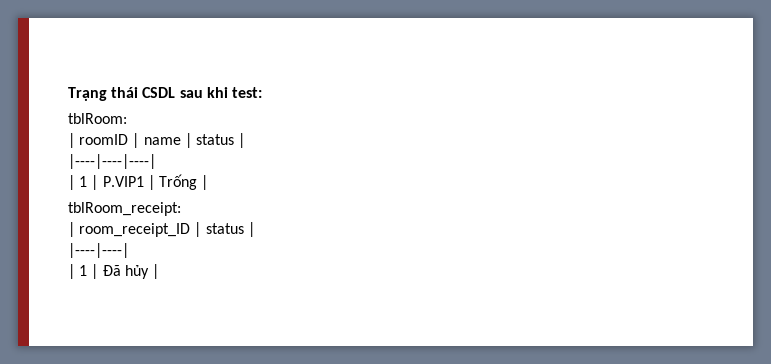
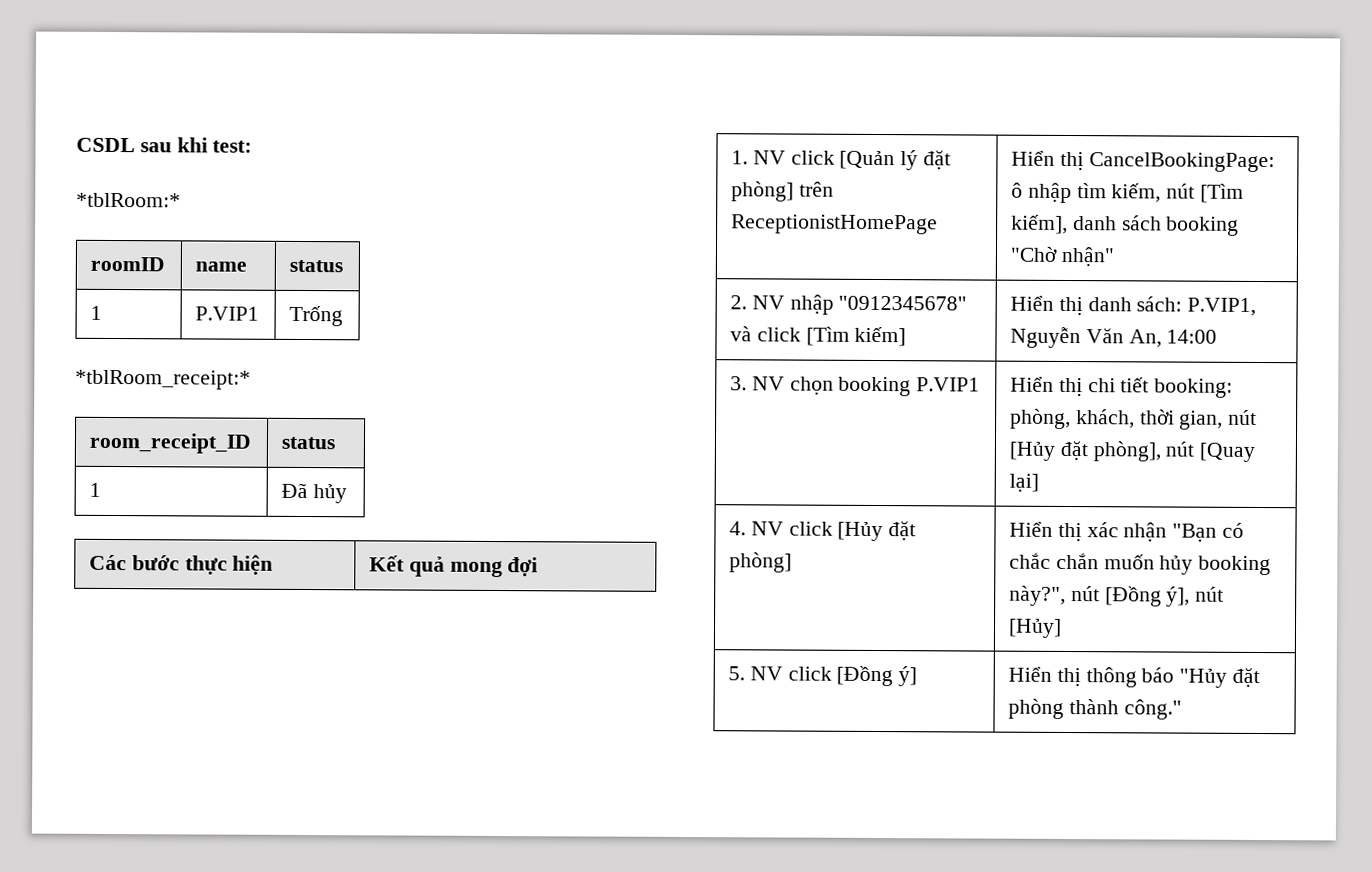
[68,87,139,101] Trạng thái -> (76, 145) none
[68,113,127,124] [68,133,246,148] [68,154,156,169] [68,174,209,190] [68,202,181,216] [68,222,255,237] [68,243,129,258] [68,264,159,279] tblRoom: // | roomID | name | status | // |----|----|----| // | 1 | P.VIP1 | Trống | // tblRoom_receipt: // | room_receipt_ID | status | // |----|----| // | 1 | Đã hủy | -> [76,192,181,208] [90,256,166,272] [195,261,248,272] [289,259,344,273] [90,305,103,320] [195,306,260,321] [289,305,344,327] [75,369,251,390] [89,432,253,454] [281,436,336,450] [89,482,102,497] [281,482,347,504] [89,554,274,575] [369,555,539,578] [731,150,952,171] [731,181,834,202] [731,214,939,235] [1011,150,1275,173] [1011,182,1245,204] [1011,214,1240,236] [1010,246,1114,267] [730,294,968,315] [730,326,907,347] [1010,295,1257,316] [1010,326,1218,349] [730,376,981,397] [1010,376,1234,398] [1010,408,1258,430] [1009,440,1256,462] [1009,473,1040,492] [729,521,917,542] [729,552,793,573] [1009,521,1245,542] [1009,552,1272,576] [1009,585,1225,607] [1008,618,1063,638] [728,665,918,687] [1008,666,1261,688] [1008,698,1182,720] *tblRoom:* // roomID | name | status // 1 | P.VIP1 | Trống // *tblRoom_receipt:* // room_receipt_ID | status // 1 | Đã hủy // Các bước thực hiện | Kết quả mong đợi // 1. NV click [Quản lý đặt phòng] trên ReceptionistHomePage | Hiển thị CancelBookingPage: ô nhập tìm kiếm, nút [Tìm kiếm], danh sách booking "Chờ nhận" // 2. NV nhập "0912345678" và click [Tìm kiếm] | Hiển thị danh sách: P.VIP1, Nguyễn Văn An, 14:00 // 3. NV chọn booking P.VIP1 | Hiển thị chi tiết booking: phòng, khách, thời gian, nút [Hủy đặt phòng], nút [Quay lại] // 4. NV click [Hủy đặt phòng] | Hiển thị xác nhận "Bạn có chắc chắn muốn hủy booking này?", nút [Đồng ý], nút [Hủy] // 5. NV click [Đồng ý] | Hiển thị thông báo "Hủy đặt phòng thành công."

